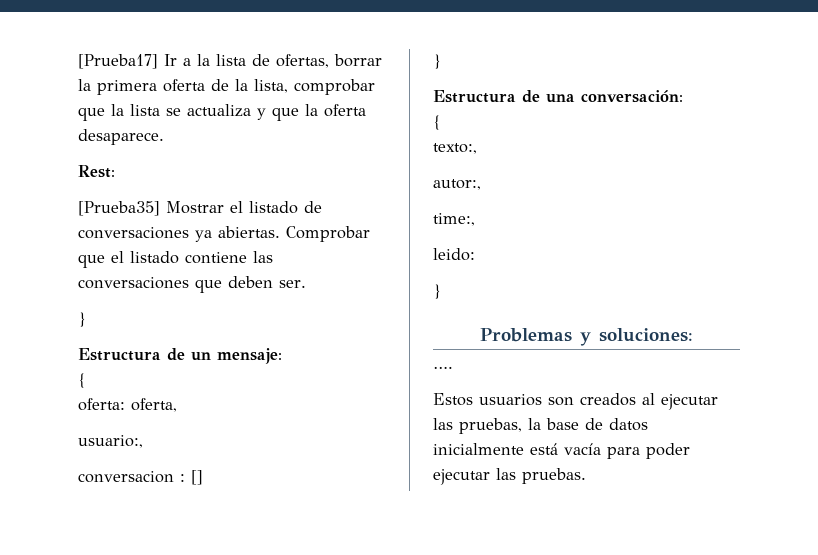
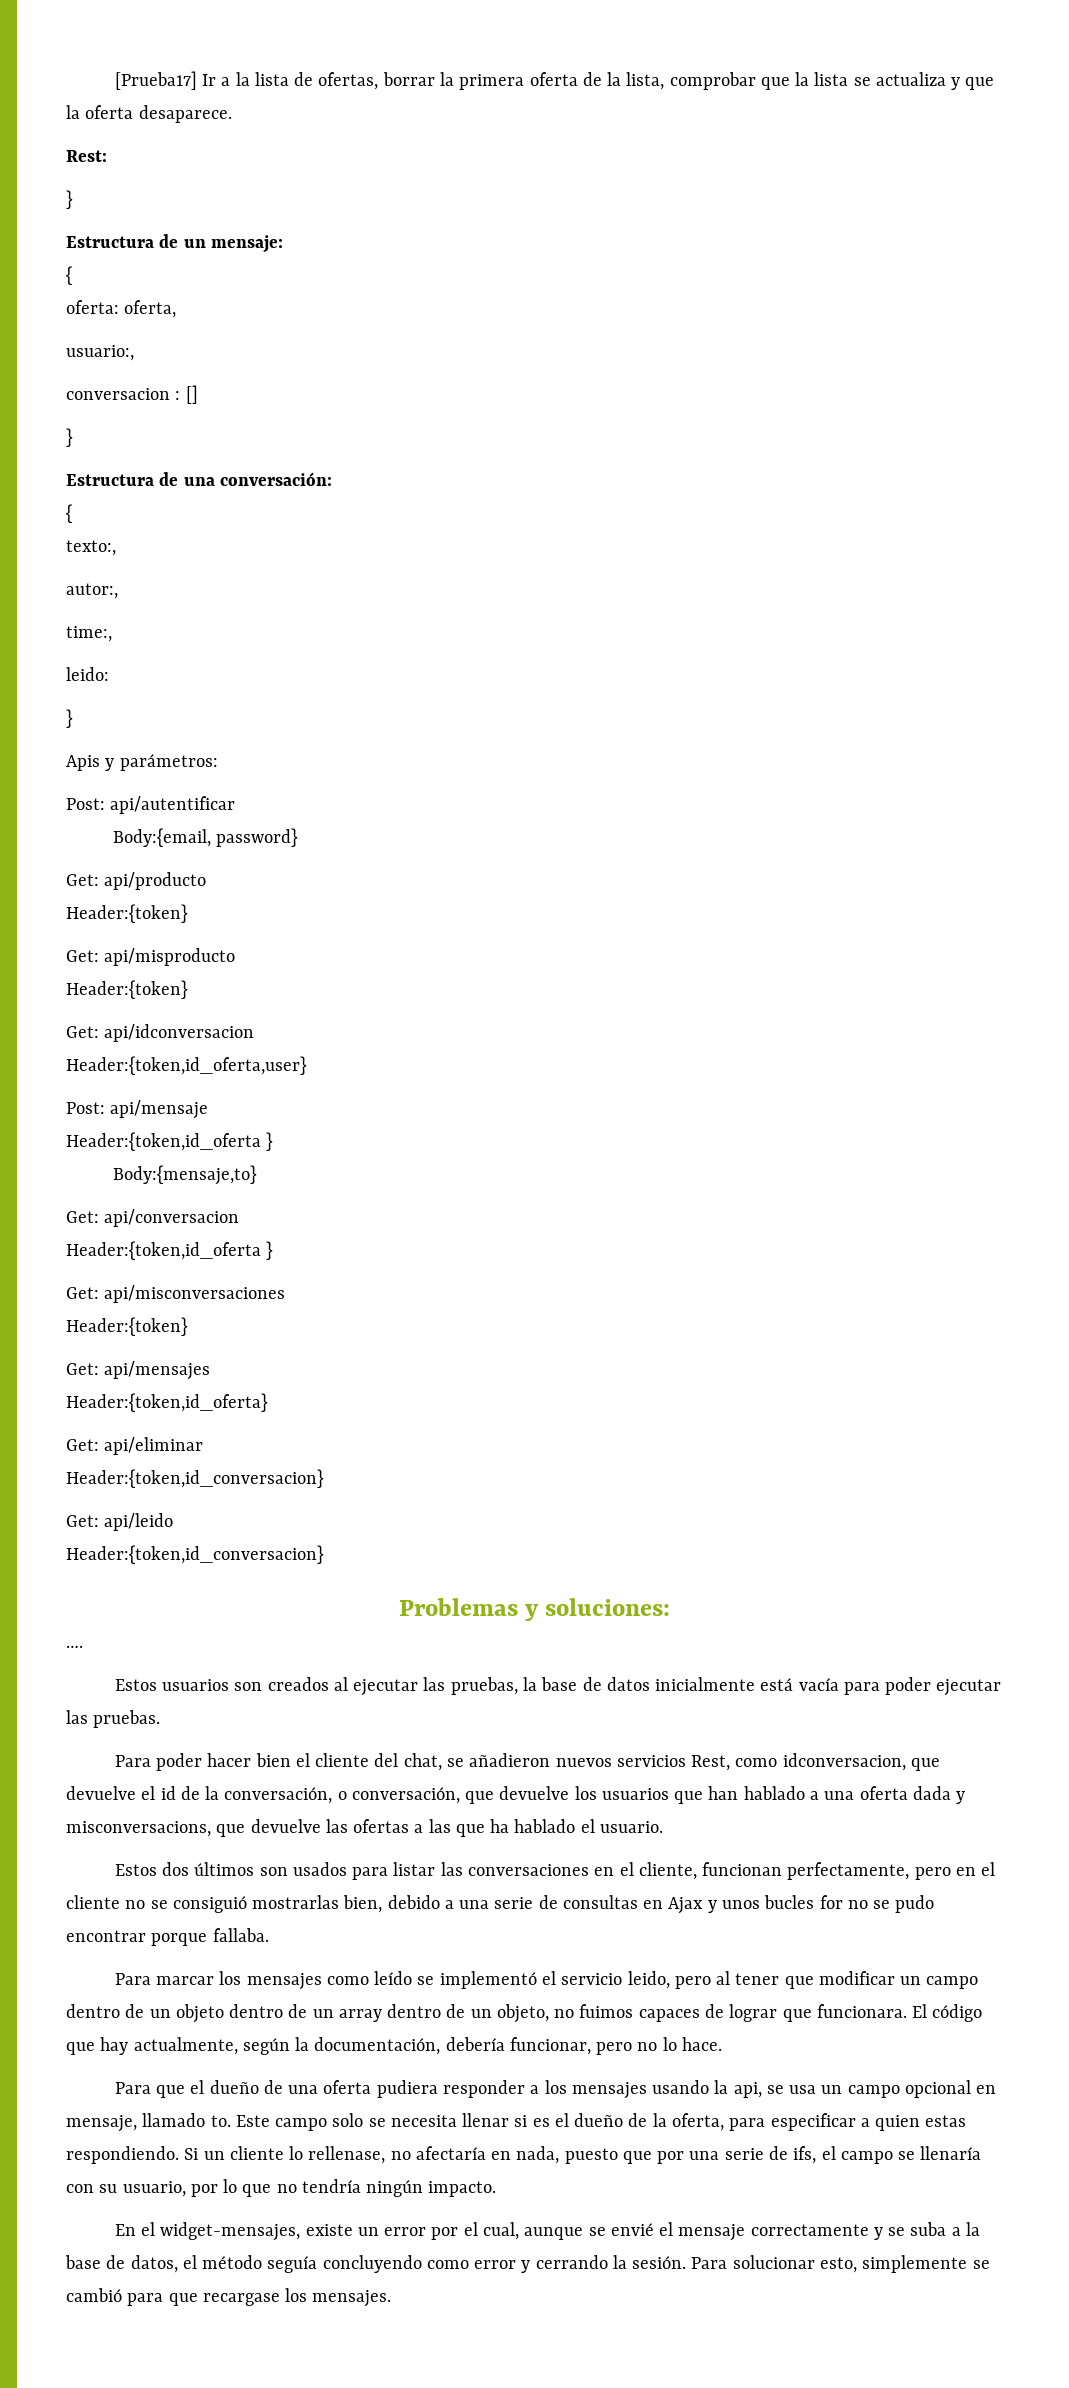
[78,201,322,216] [78,226,370,242] [78,251,273,268] [78,276,306,293] // [Prueba35] Mostrar el listado de conversaciones ya abiertas. Comprobar que el listado contiene las conversaciones que deben ser. -> (107, 156) none
(441, 291) none -> [66,754,218,771] [66,796,236,814] [112,828,298,847] [66,872,207,890] [66,904,188,923] [66,948,236,966] [66,980,188,999] [66,1024,255,1042] [66,1056,307,1075] [66,1100,209,1119] [66,1132,274,1151] [112,1165,257,1185] [66,1209,240,1227] [66,1241,274,1260] [66,1285,286,1303] [66,1317,188,1336] [66,1361,211,1380] [66,1393,268,1412] [66,1437,204,1455] [66,1469,324,1488] [66,1513,174,1531] [66,1545,324,1564] // Apis y parámetros: // Post: api/autentificar // Body:{email, password} // Get: api/producto // Header:{token} // Get: api/misproducto // Header:{token} // Get: api/idconversacion // Header:{token,id_oferta,user} // Post: api/mensaje // Header:{token,id_oferta } // Body:{mensaje,to} // Get: api/conversacion // Header:{token,id_oferta } // Get: api/misconversaciones // Header:{token} // Get: api/mensajes // Header:{token,id_oferta} // Get: api/eliminar // Header:{token,id_conversacion} // Get: api/leido // Header:{token,id_conversacion}
(586, 476) none -> [114,1753,940,1771] [66,1786,966,1804] [66,1819,663,1837] [114,1862,996,1880] [66,1895,935,1914] [66,1928,269,1946] [114,1971,979,1990] [66,2004,983,2023] [66,2037,722,2055] [114,2080,997,2099] [66,2113,967,2132] [66,2146,982,2164] [66,2179,497,2197] [114,2222,980,2241] [65,2255,990,2273] [66,2288,392,2307] // Para poder hacer bien el cliente del chat, se añadieron nuevos servicios Rest, como idconversacion, que devuelve el id de la conversación, o conversación, que devuelve los usuarios que han hablado a una oferta dada y misconversacions, que devuelve las ofertas a las que ha hablado el usuario. // Estos dos últimos son usados para listar las conversaciones en el cliente, funcionan perfectamente, pero en el cliente no se consiguió mostrarlas bien, debido a una serie de consultas en Ajax y unos bucles for no se pudo encontrar porque fallaba. // Para marcar los mensajes como leído se implementó el servicio leido, pero al tener que modificar un campo dentro de un objeto dentro de un array dentro de un objeto, no fuimos capaces de lograr que funcionara. El código que hay actualmente, según la documentación, debería funcionar, pero no lo hace. // Para que el dueño de una oferta pudiera responder a los mensajes usando la api, se usa un campo opcional en mensaje, llamado to. Este campo solo se necesita llenar si es el dueño de la oferta, para especificar a quien estas respondiendo. Si un cliente lo rellenase, no afectaría en nada, puesto que por una serie de ifs, el campo se llenaría con su usuario, por lo que no tendría ningún impacto. // En el widget-mensajes, existe un error por el cual, aunque se envié el mensaje correctamente y se suba a la base de datos, el método seguía concluyendo como error y cerrando la sesión. Para solucionar esto, simplemente se cambió para que recargase los mensajes.

